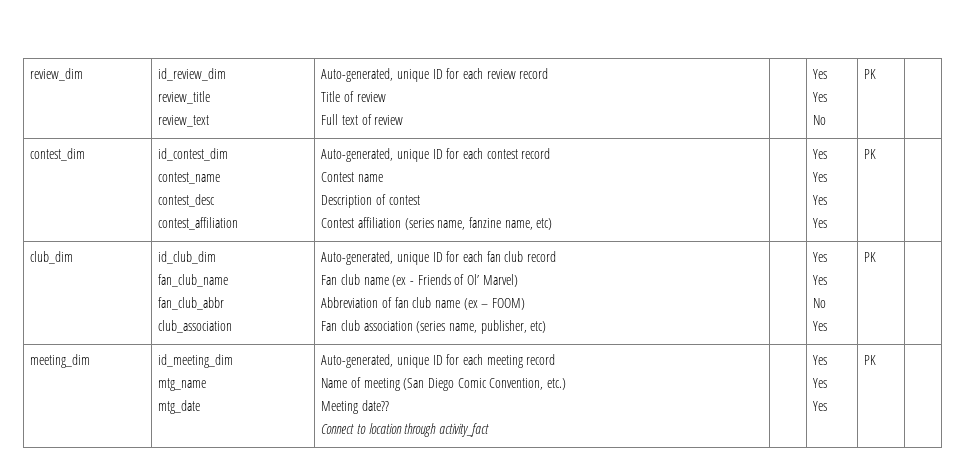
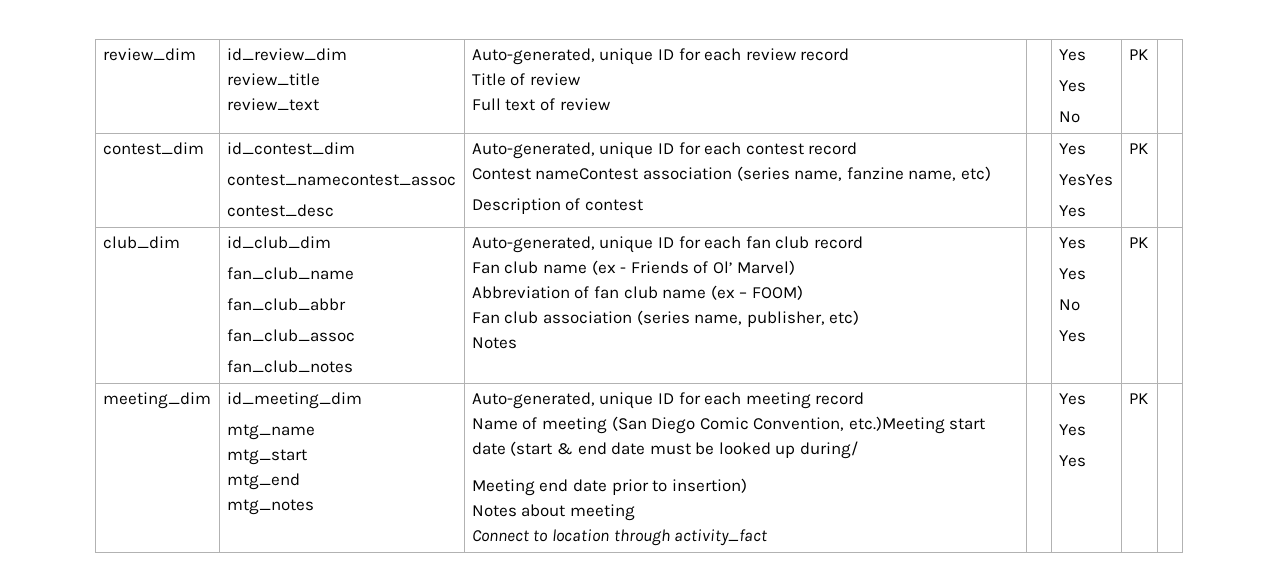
[158,172,221,184] contest_name -> [226,174,456,186] contest_namecontest_assoc
[158,217,239,230] // contest_affiliation -> (334, 210) none
[358,174,384,182] [321,194,420,208] [321,217,402,228] name // Description of contest // Contest affiliation -> [535,167,732,180] nameContest association
[813,149,828,159] [813,172,828,182] [813,195,828,205] | | Yes // Yes // Yes -> [471,198,643,214] [1058,143,1086,155] [1058,174,1113,186] // Description of contest | | Yes // YesYes
[158,320,233,333] club_association -> [226,329,355,342] [226,360,353,373] fan_club_assoc // fan_club_notes
(547, 327) none -> [471,337,517,349] // Notes
[158,400,201,414] mtg_date -> [226,449,307,465] [226,473,300,490] [226,499,314,515] mtg_start // mtg_end // mtg_notes
[546,378,566,390] [321,400,390,414] etc.) // Meeting date?? -> [848,416,986,434] [471,441,859,459] [471,478,747,496] [471,504,635,521] etc.)Meeting start date (start & end date must be looked up during/ // Meeting end date prior to insertion) // Notes about meeting

